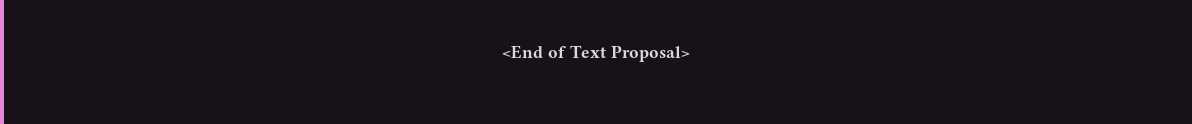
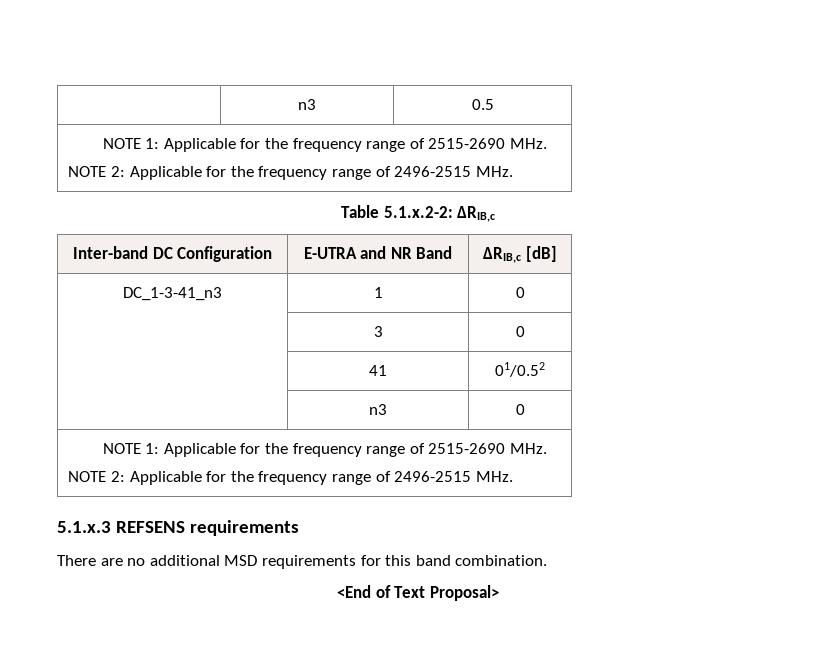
(502, 52) none -> [298,99,316,110] [471,99,494,110] [102,138,548,152] [68,166,513,180] [340,205,496,222] [72,246,273,262] [303,246,453,259] [483,246,557,263] [123,287,222,301] [373,287,383,298] [515,287,525,298] [373,326,383,337] [515,326,525,337] [369,365,387,376] [495,362,545,377] [369,404,387,415] [515,404,525,415] [102,443,548,457] [68,471,513,485] [57,520,300,536] [57,555,548,569] | n3 | 0.5 // NOTE 1: Applicable for the frequency range of 2515-2690 MHz. // NOTE 2: Applicable for the frequency range of 2496-2515 MHz. // Table 5.1.x.2-2: ΔRIB,c // Inter-band DC Configuration | E-UTRA and NR Band | ΔRIB,c [dB] // DC_1-3-41_n3 | 1 | 0 // | 3 | 0 // | 41 | 01/0.52 // | n3 | 0 // NOTE 1: Applicable for the frequency range of 2515-2690 MHz. // NOTE 2: Applicable for the frequency range of 2496-2515 MHz. // 5.1.x.3 REFSENS requirements // There are no additional MSD requirements for this band combination. //

